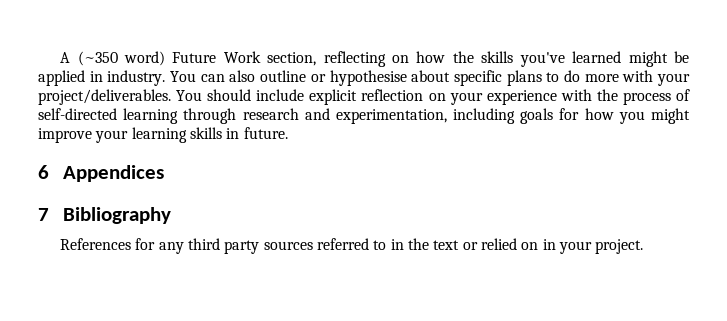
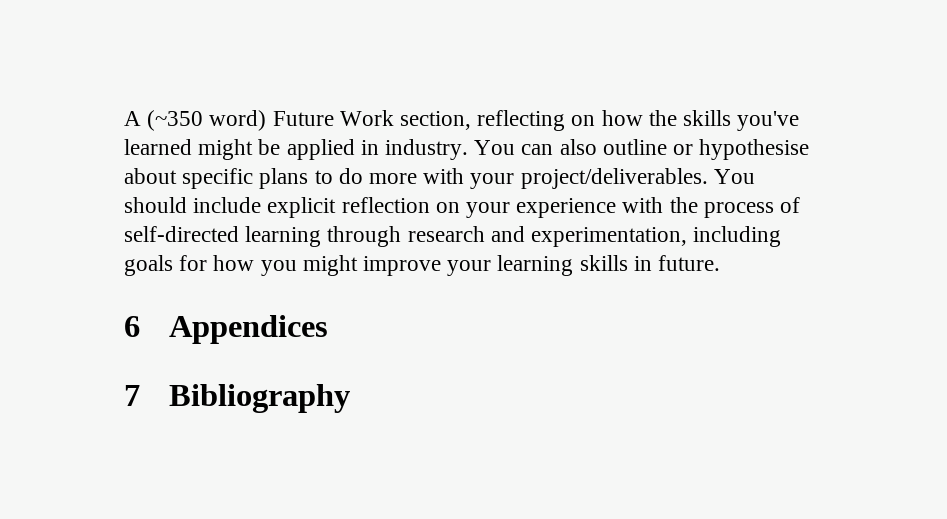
[60,238,644,254] // References for any third party sources referred to in the text or relied on in your project. -> (351, 398) none

